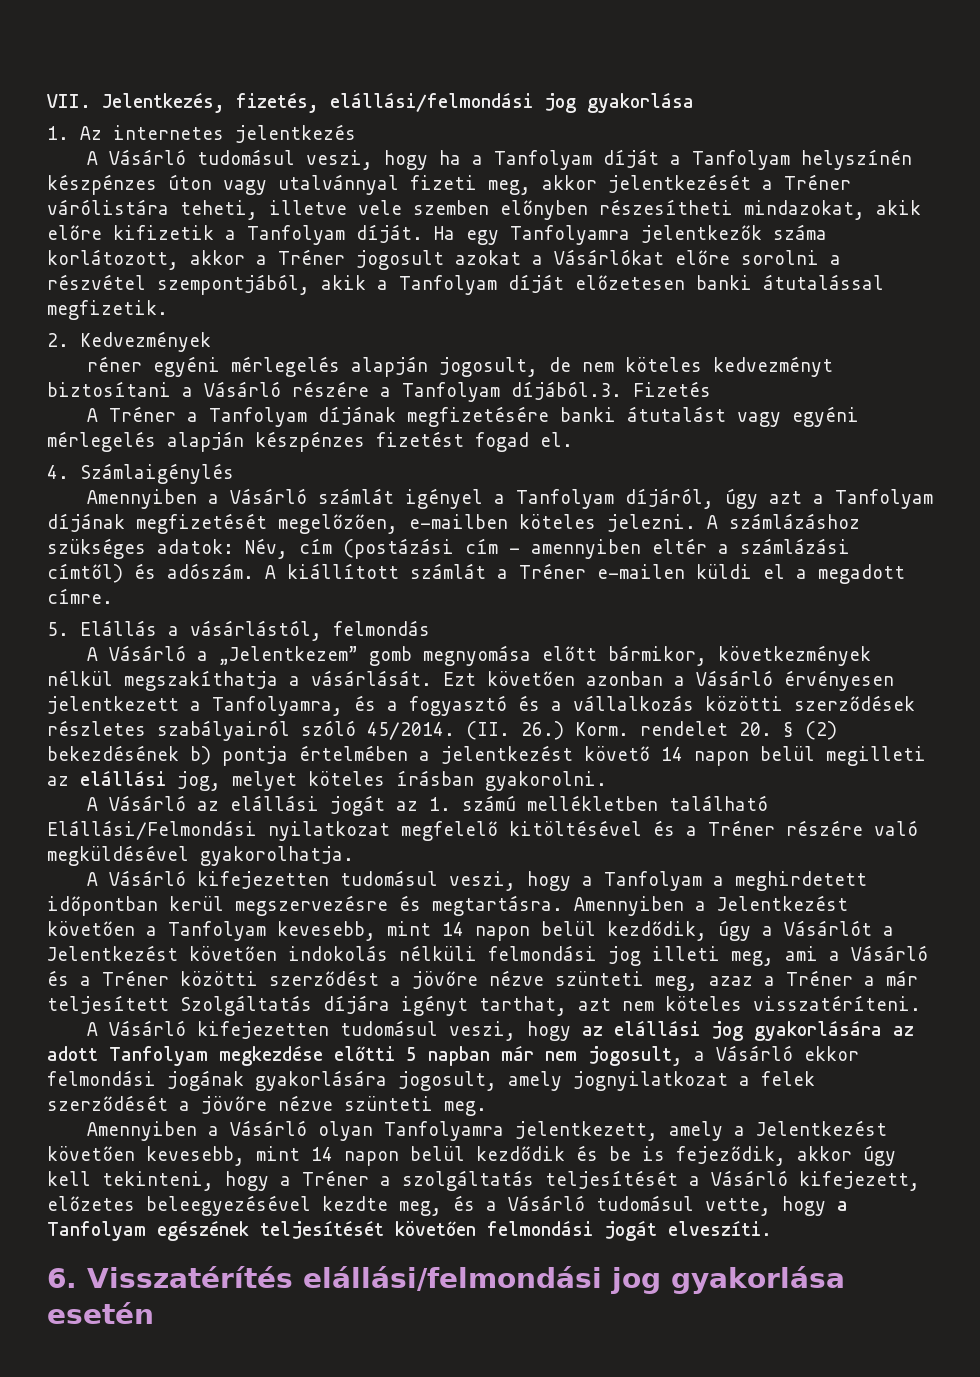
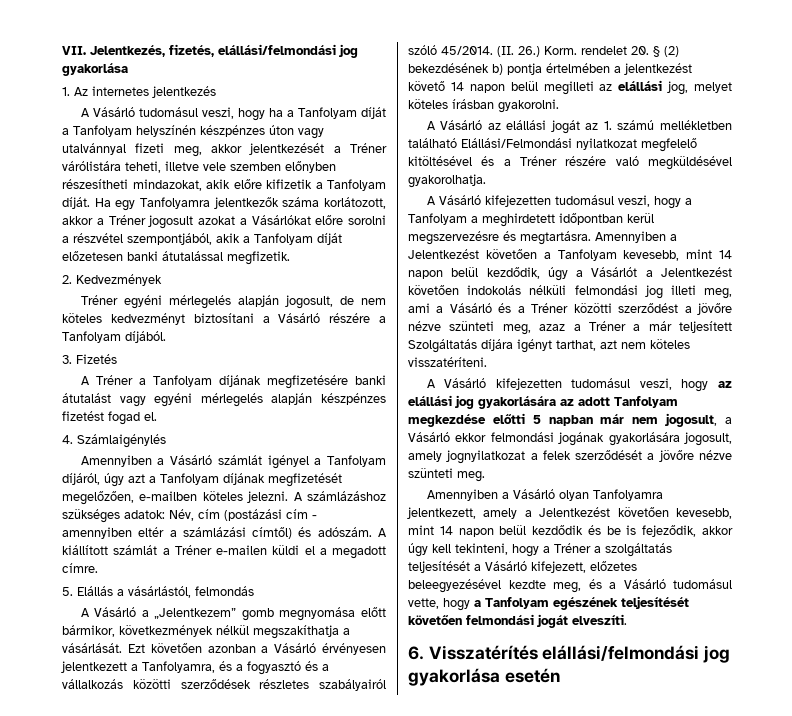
[86,356,142,372] réner -> [80,295,118,305] Tréner
[511,381,622,400] díjából.3. -> [125,331,166,343] [62,355,72,364] díjából. // 3.

